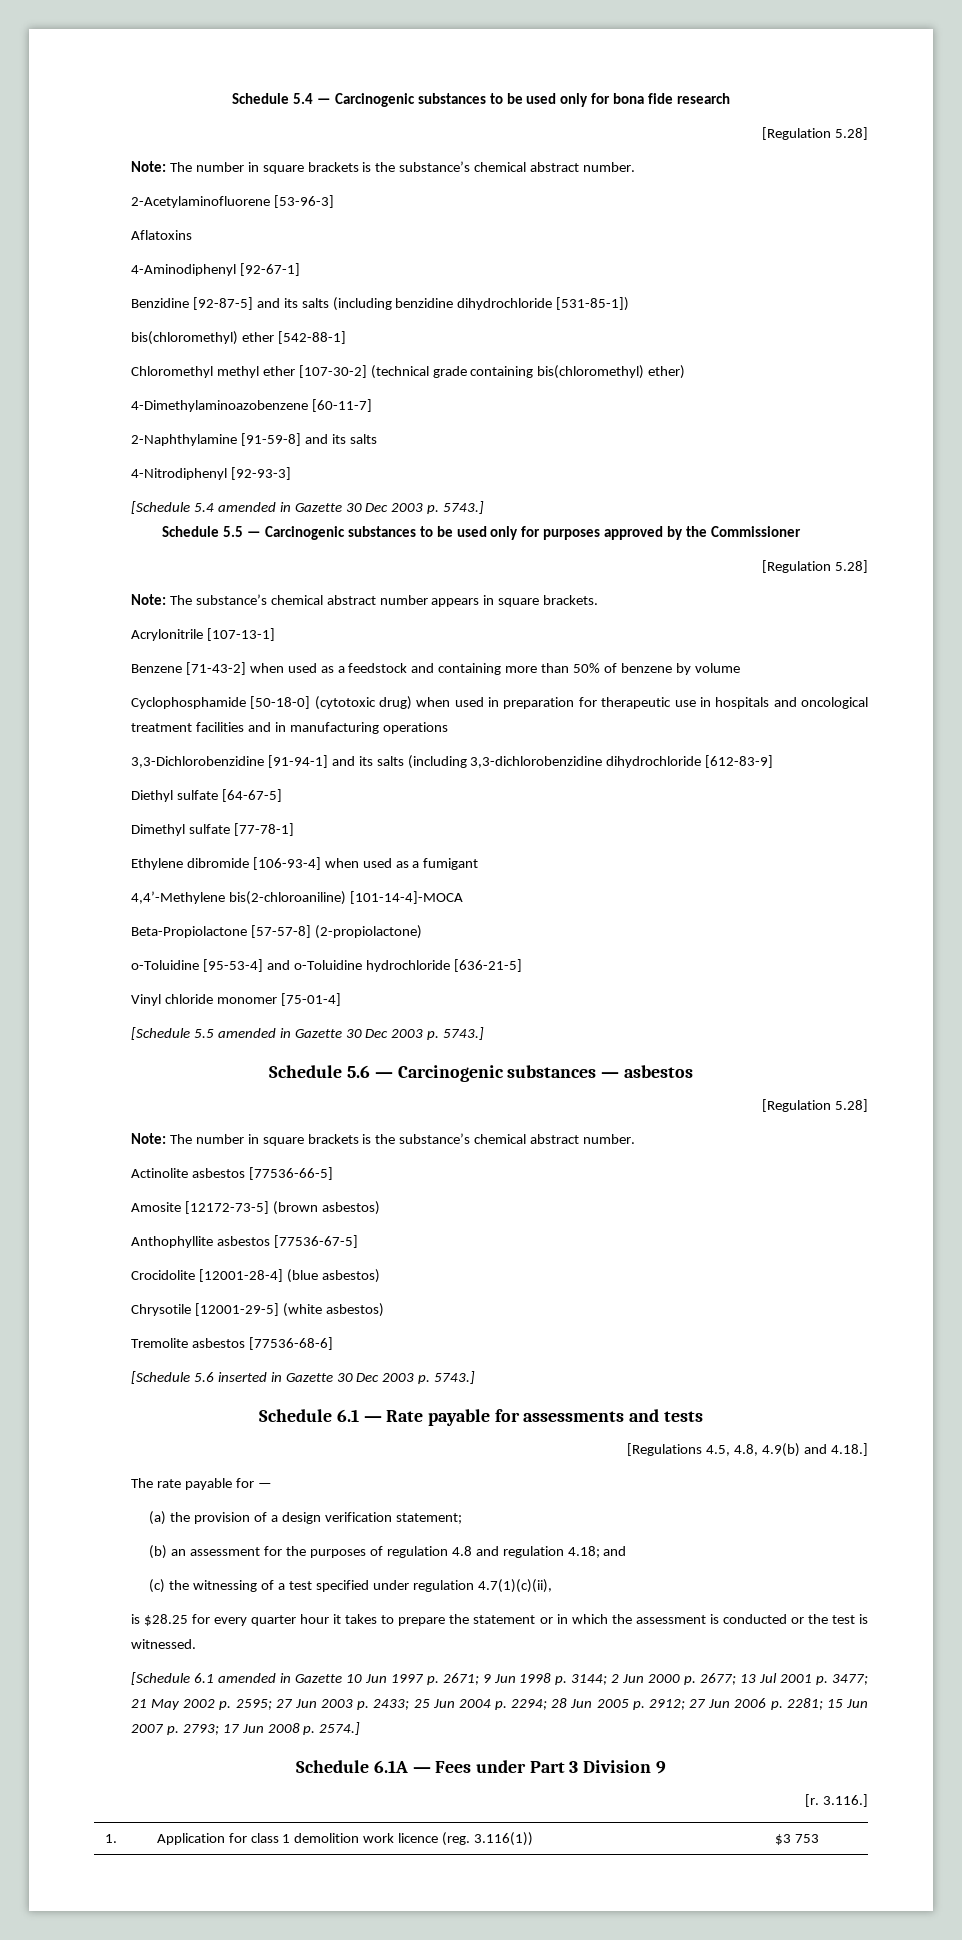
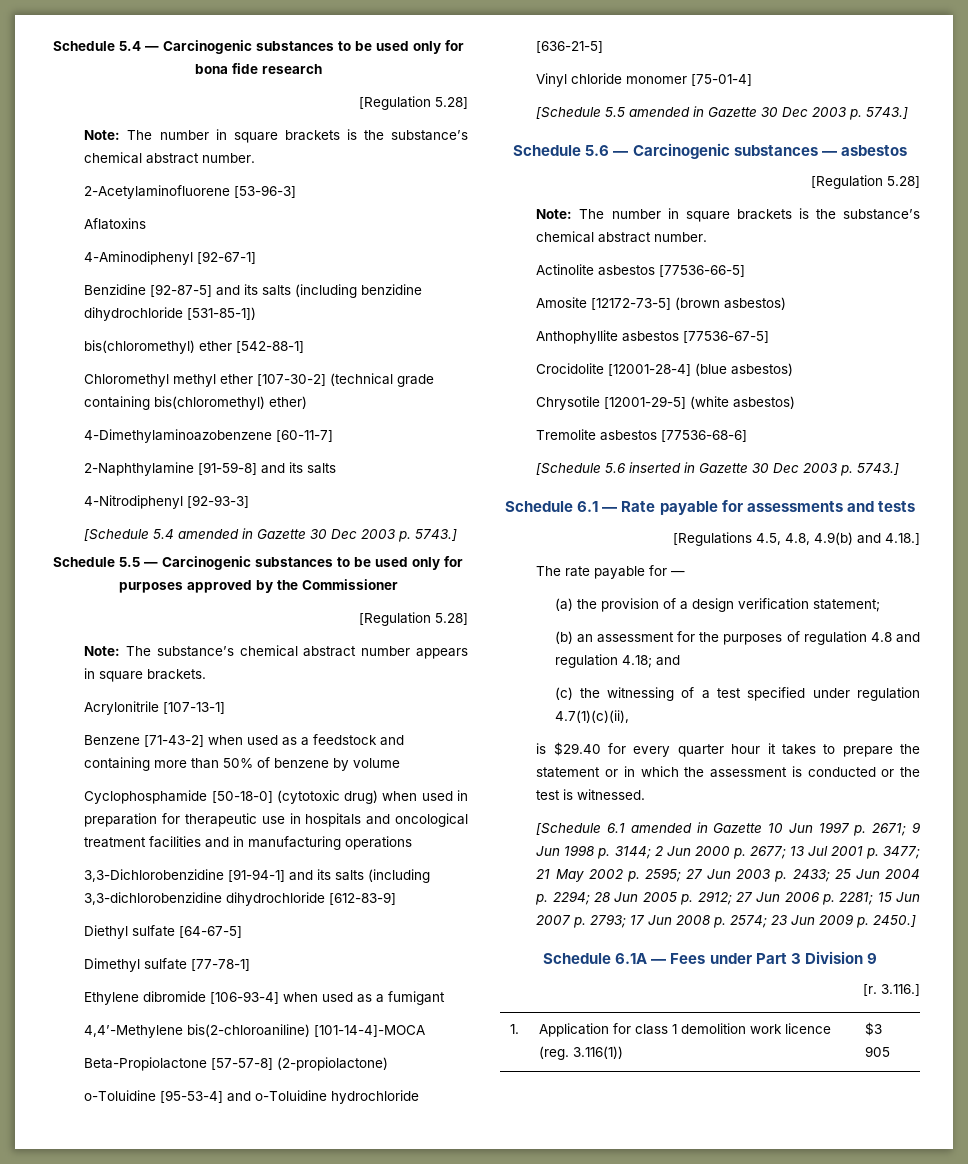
[144,1614,189,1626] $28.25 -> [553,742,601,756] $29.40
[319,1722,361,1735] 2574.] -> [730,914,917,928] 2574; 23 Jun 2009 p. 2450.]
[794,1834,819,1843] 753 -> [864,1046,890,1057] 905

